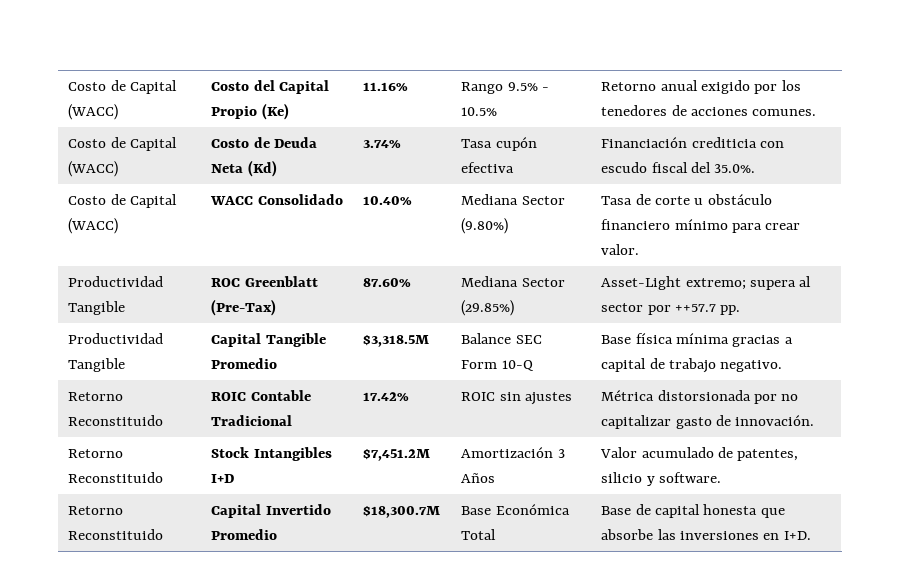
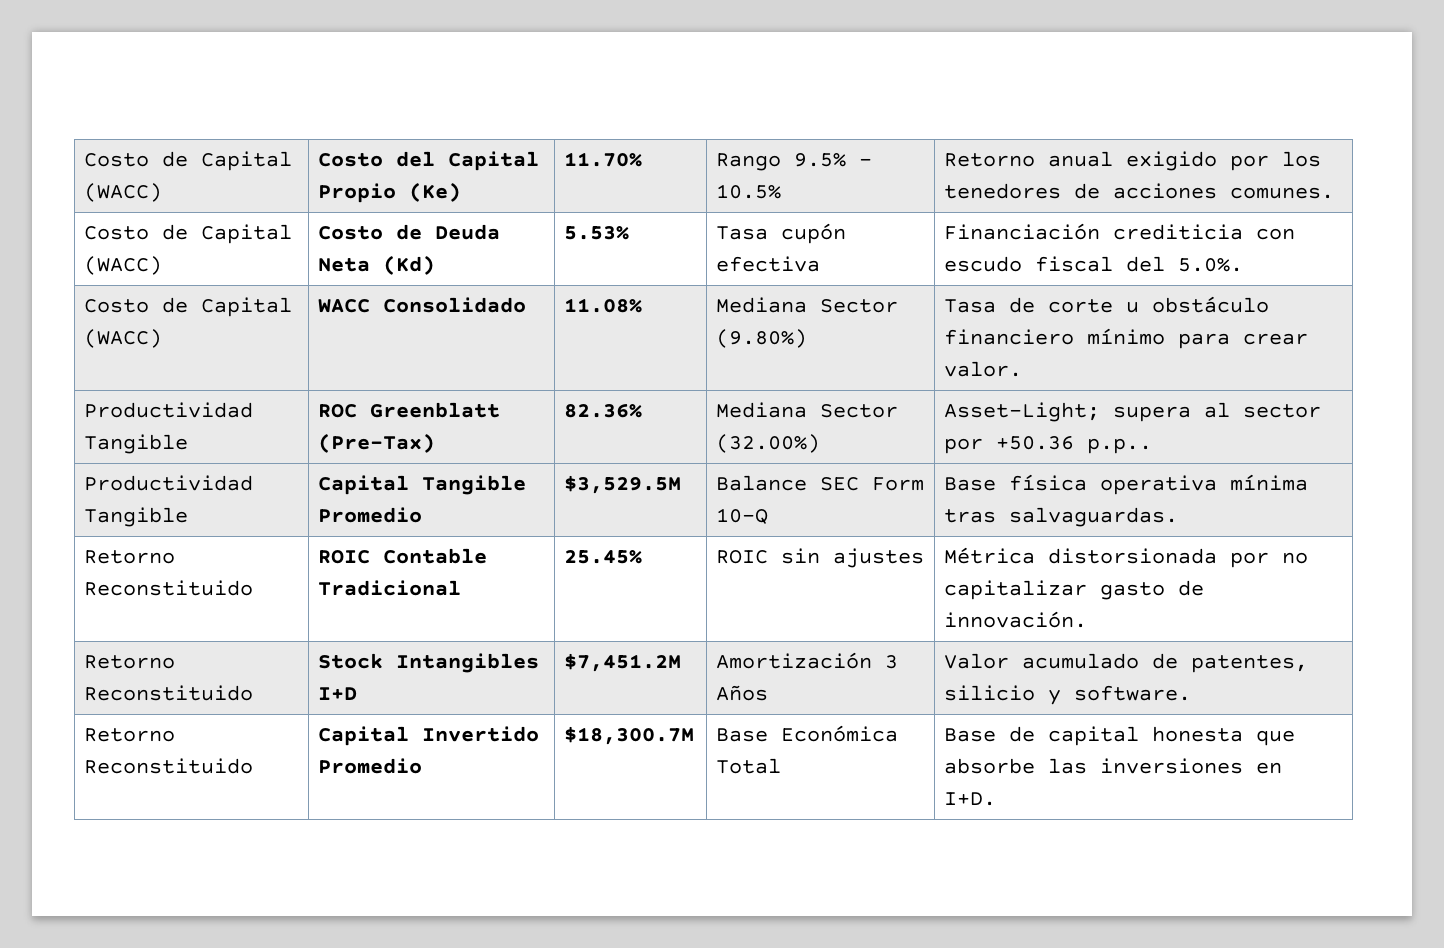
[363,82,409,91] 11.16% -> [564,152,643,167] 11.70%
[363,140,402,148] 3.74% -> [564,226,630,240] 5.53%
[714,164,756,173] 35.0%. -> [1178,258,1244,272] 5.0%.
[363,196,413,205] 10.40% -> [564,298,643,313] 11.08%
[363,278,412,287] [461,276,565,287] [461,300,515,316] [601,276,746,290] 87.60% | Mediana Sector (29.85%) | Asset-Light extremo; -> [564,404,643,418] [716,402,899,418] [716,434,821,453] [944,402,1101,422] 82.36% | Mediana Sector (32.00%) | Asset-Light;
[674,304,741,315] ++57.7 pp. -> [996,436,1153,454] +50.36 p.p..
[363,335,430,347] $3,318.5M -> [564,475,682,494] $3,529.5M
[675,333,793,347] [601,358,783,373] mínima gracias a capital de trabajo negativo. -> [1100,474,1309,495] [944,507,1179,527] operativa mínima tras salvaguardas.
[363,392,410,401] 17.42% -> [564,550,643,564] 25.45%

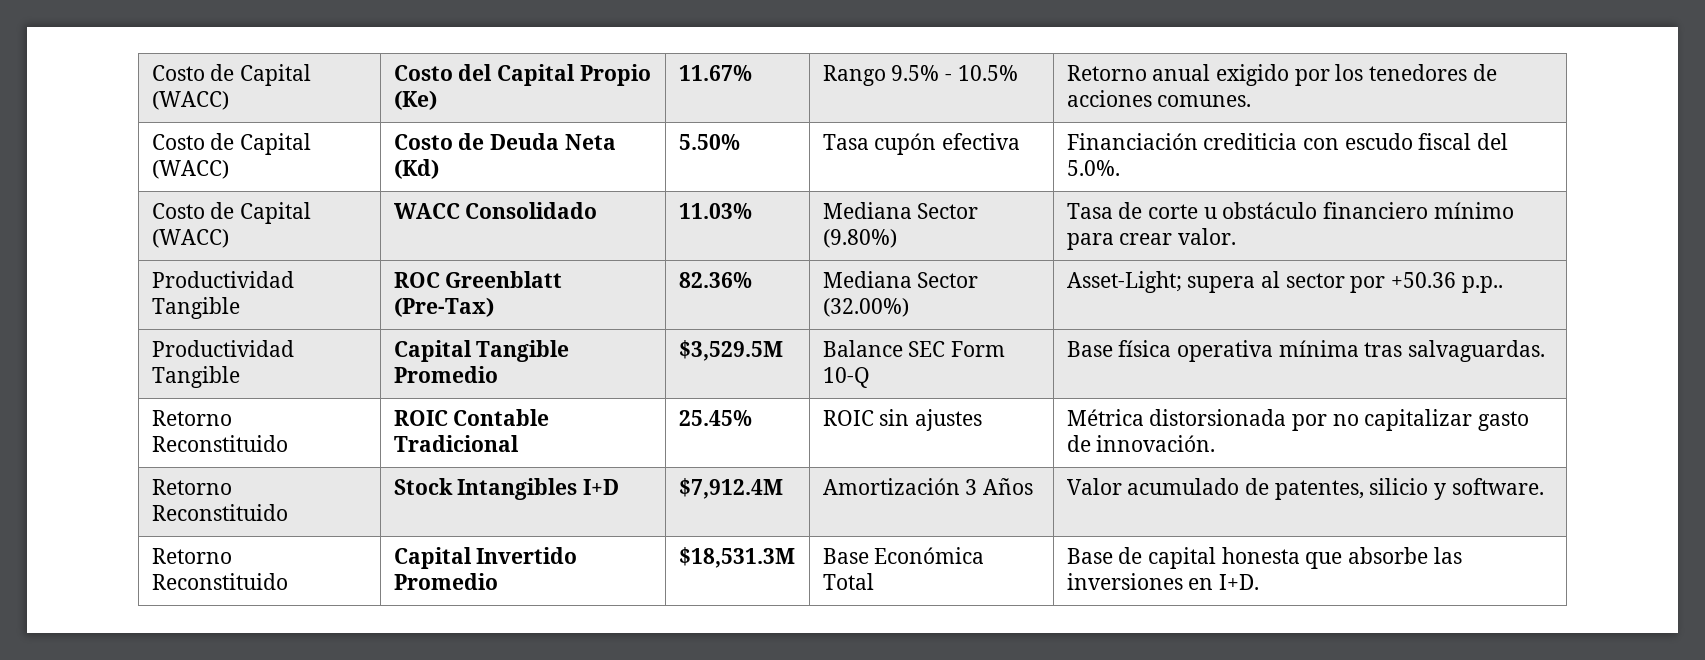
[564,152,643,167] 11.70% -> [678,65,752,81] 11.67%
[564,226,630,240] 5.53% -> [678,134,740,150] 5.50%
[564,298,643,313] 11.08% -> [678,203,752,219] 11.03%
[564,653,682,672] $7,451.2M -> [678,478,783,499] $7,912.4M
[564,726,695,745] $18,300.7M -> [678,547,795,568] $18,531.3M

